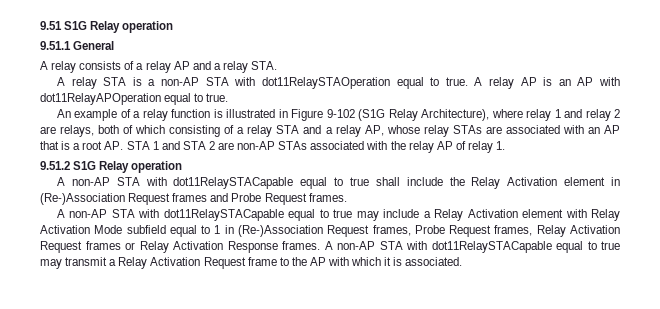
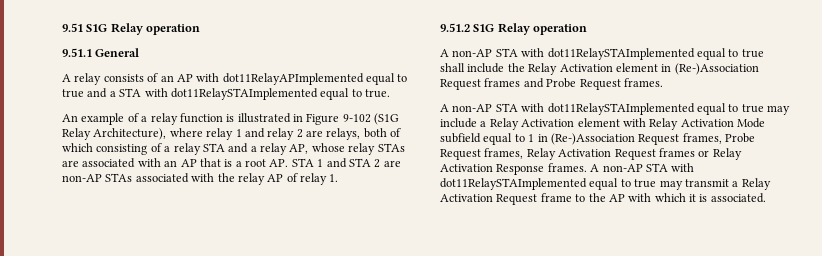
[136,61,278,73] [56,77,620,89] [40,93,161,105] a relay AP and a relay STA. // A relay STA is a non-AP STA with dot11RelaySTAOperation equal to true. A relay AP is an AP with dot11RelayAPOperation -> [160,73,408,85] [62,88,318,100] an AP with dot11RelayAPImplemented equal to true and a STA with dot11RelaySTAImplemented
[173,177,294,189] dot11RelaySTACapable -> [547,48,695,60] dot11RelaySTAImplemented
[163,209,284,221] dot11RelaySTACapable -> [547,103,695,115] dot11RelaySTAImplemented
[431,241,552,253] dot11RelaySTACapable -> [440,178,587,190] dot11RelaySTAImplemented

